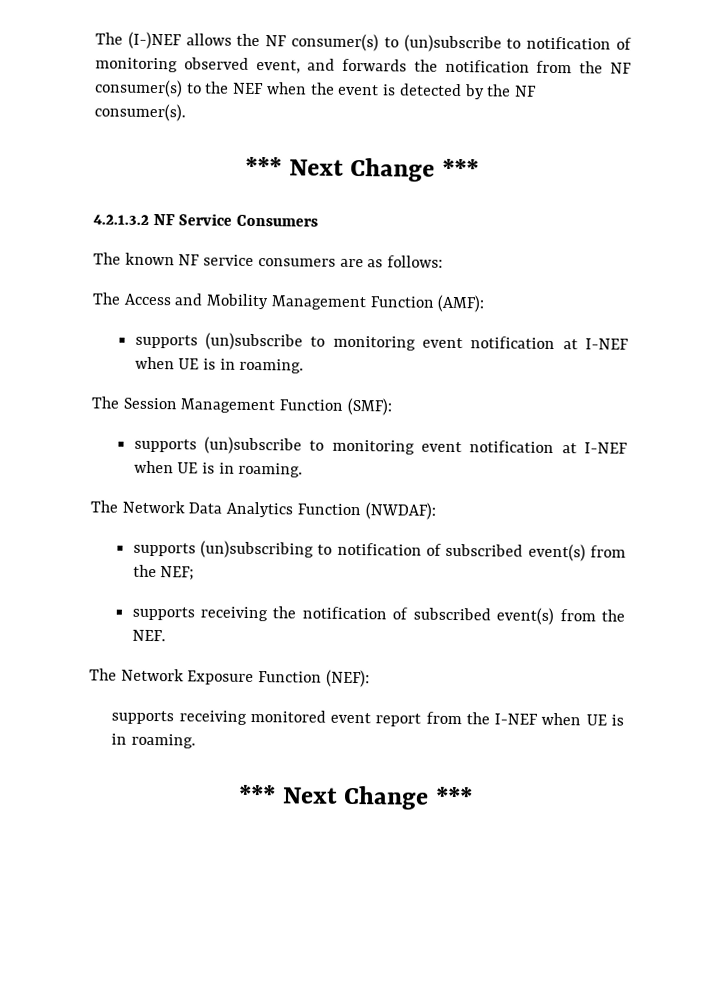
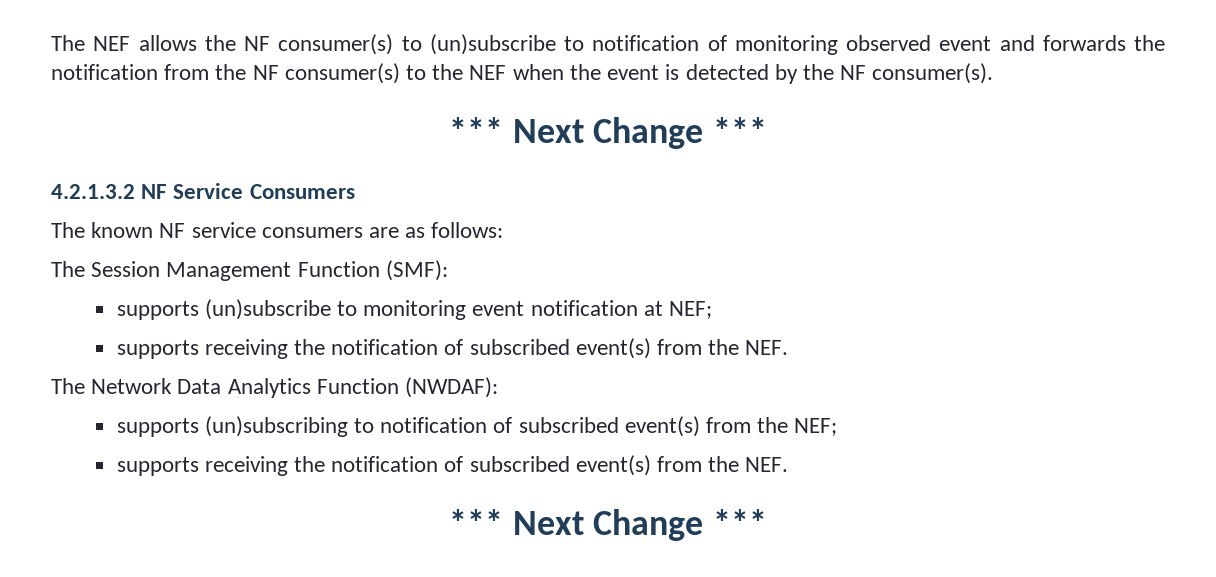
[95,31,182,50] The (I-)NEF -> [51,35,131,51] The NEF
[255,60,301,74] event, -> [939,36,992,51] event
[92,292,486,313] [134,332,629,351] [134,356,305,374] // The Access and Mobility Management Function (AMF): // supports (un)subscribe to monitoring event notification at I-NEF when UE is in roaming. -> (504, 230) none
[583,442,628,454] [133,460,304,478] I-NEF when UE is in roaming. -> [669,301,713,319] [116,338,789,359] NEF; // supports receiving the notification of subscribed event(s) from the NEF.
[89,668,370,688] [111,709,625,727] [111,733,197,749] // The Network Exposure Function (NEF): // supports receiving monitored event report from the I-NEF when UE is in roaming. -> (789, 464) none

